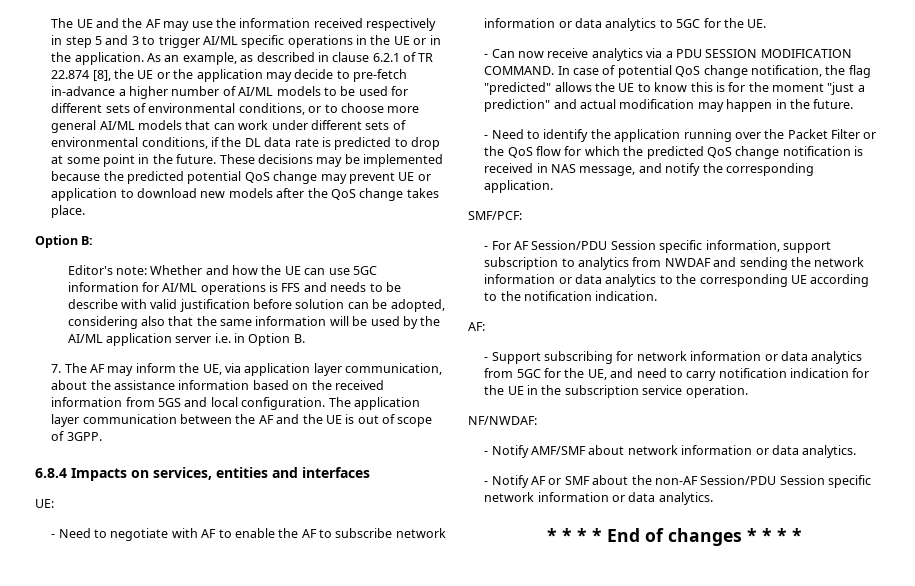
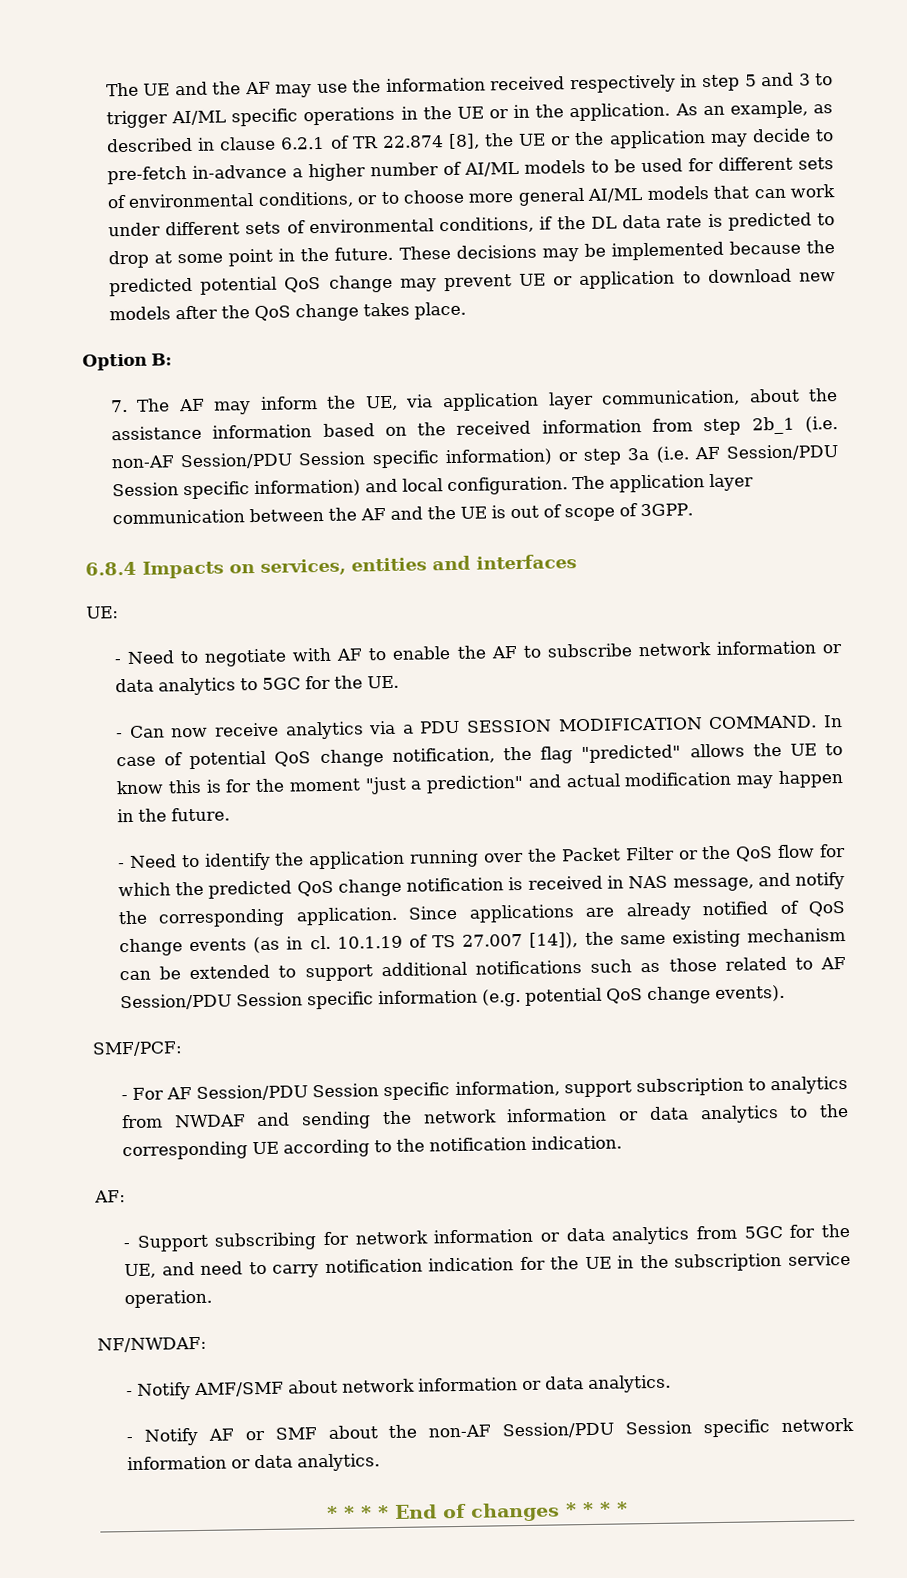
[67,265,377,275] [67,282,401,295] [67,299,445,312] [67,316,441,329] [67,333,305,346] // Editor's note: Whether and how the UE can use 5GC information for AI/ML operations is FFS and needs to be describe with valid justification before solution can be adopted, considering also that the same information will be used by the AI/ML application server i.e. in Option B. -> (172, 359) none
[158,398,182,407] 5GS -> [703,416,838,436] [110,444,838,470] [111,479,361,500] step 2b_1 (i.e. non-AF Session/PDU Session specific information) or step 3a (i.e. AF Session/PDU Session specific information)
(554, 186) none -> [408,900,846,923] [118,928,846,957] [118,956,847,982] [119,984,785,1011] Since applications are already notified of QoS change events (as in cl. 10.1.19 of TS 27.007 [14]), the same existing mechanism can be extended to support additional notifications such as those related to AF Session/PDU Session specific information (e.g. potential QoS change events).

